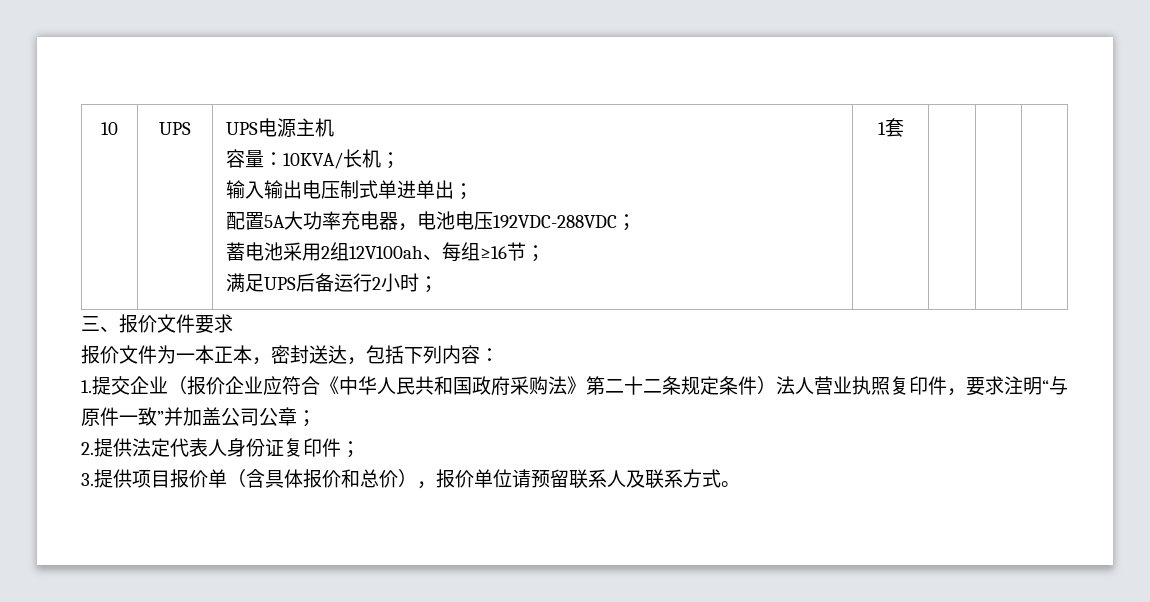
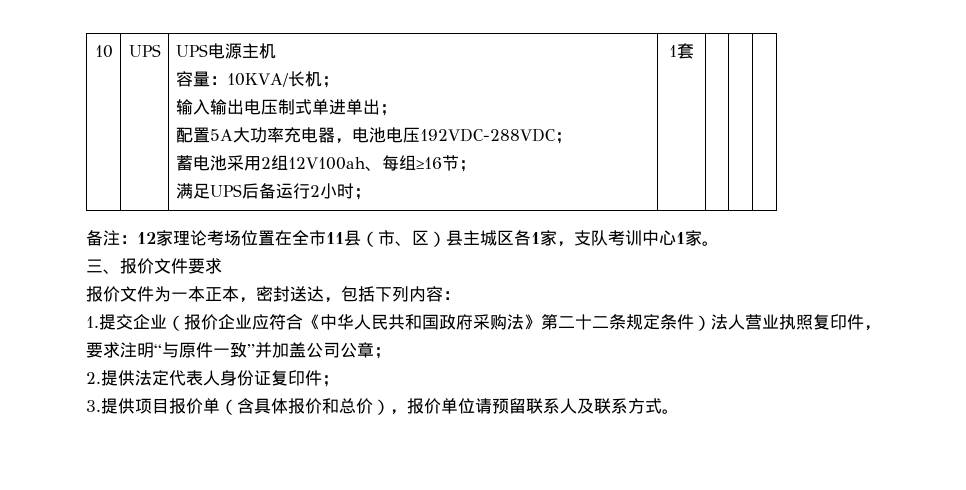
(904, 127) none -> [86,230,719,247] // 备注：12家理论考场位置在全市11县（市、区）县主城区各1家，支队考训中心1家。

